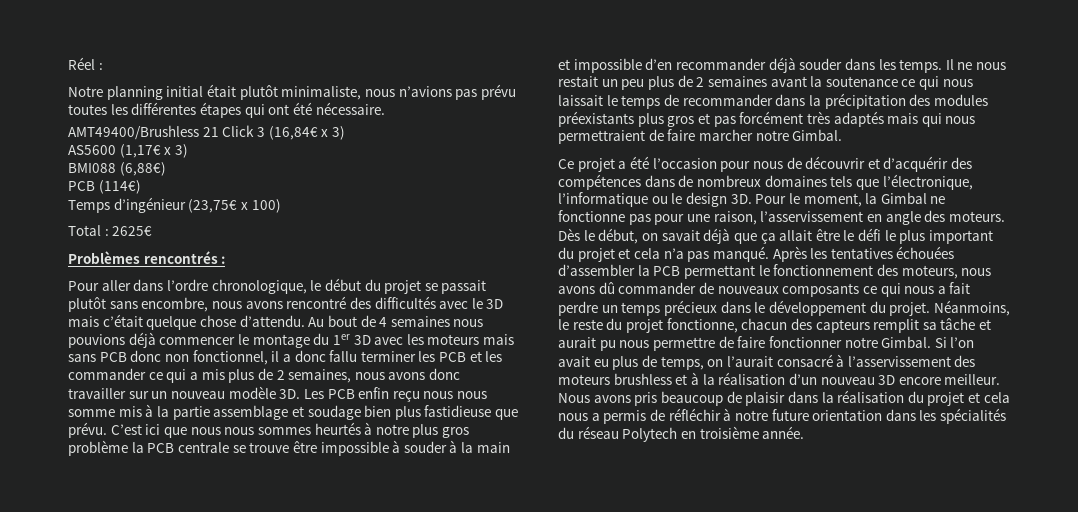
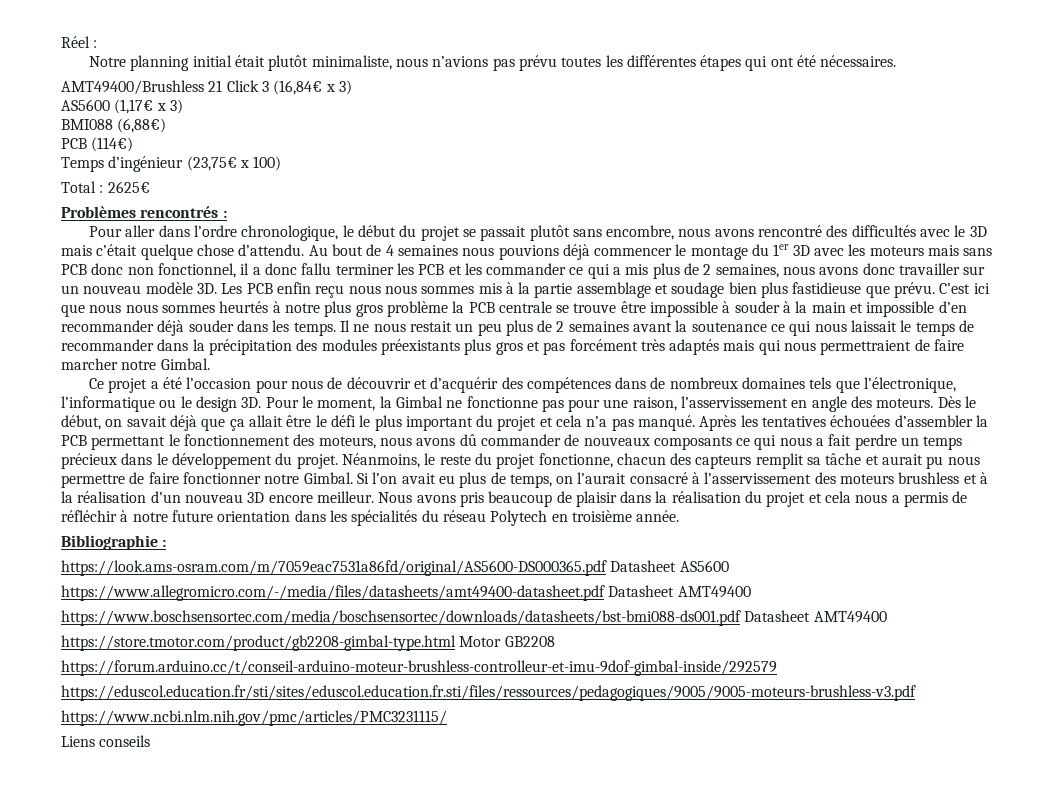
[315,102,385,115] nécessaire. -> [820,55,897,67] nécessaires.
[68,409,115,417] somme -> [421,286,475,294] sommes
(805, 432) none -> [61,535,167,550] [61,560,729,576] [61,585,751,601] [61,610,887,626] [61,635,555,651] [61,660,777,676] [61,685,916,701] [61,710,447,726] [61,735,151,747] // Bibliographie : // https://look.ams-osram.com/m/7059eac7531a86fd/original/AS5600-DS000365.pdf Datasheet AS5600 // https://www.allegromicro.com/-/media/files/datasheets/amt49400-datasheet.pdf Datasheet AMT49400 // https://www.boschsensortec.com/media/boschsensortec/downloads/datasheets/bst-bmi088-ds001.pdf Datasheet AMT49400 // https://store.tmotor.com/product/gb2208-gimbal-type.html Motor GB2208 // https://forum.arduino.cc/t/conseil-arduino-moteur-brushless-controlleur-et-imu-9dof-gimbal-inside/292579 // https://eduscol.education.fr/sti/sites/eduscol.education.fr.sti/files/ressources/pedagogiques/9005/9005-moteurs-brushless-v3.pdf // https://www.ncbi.nlm.nih.gov/pmc/articles/PMC3231115/ // Liens conseils

